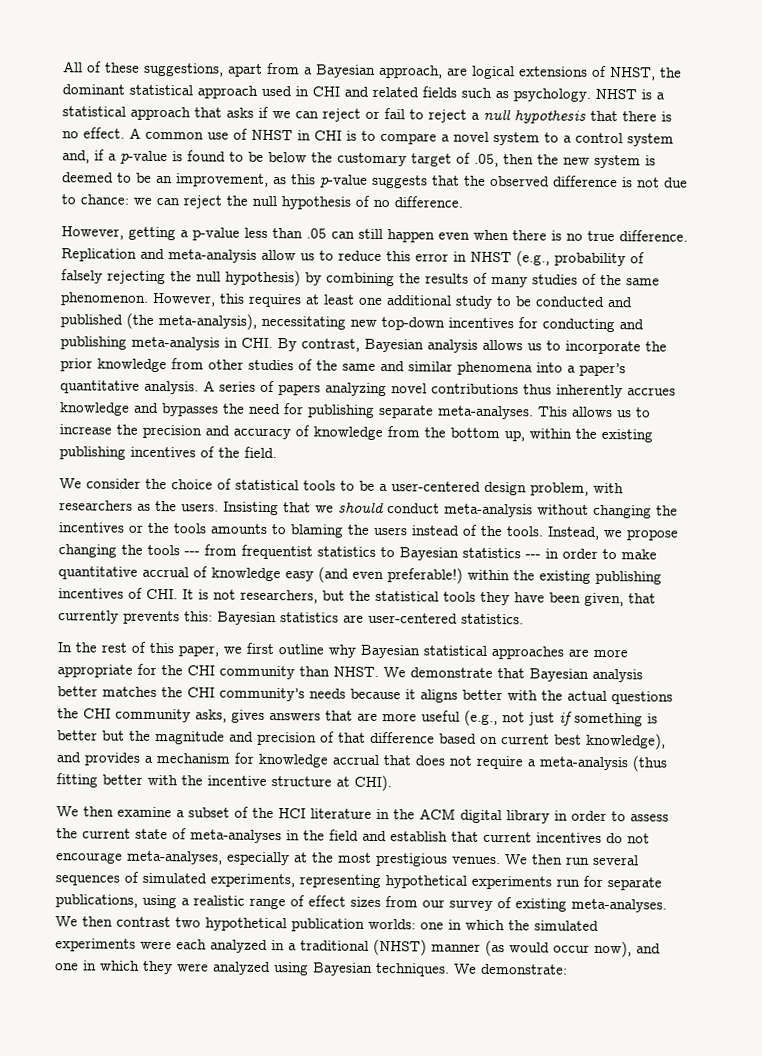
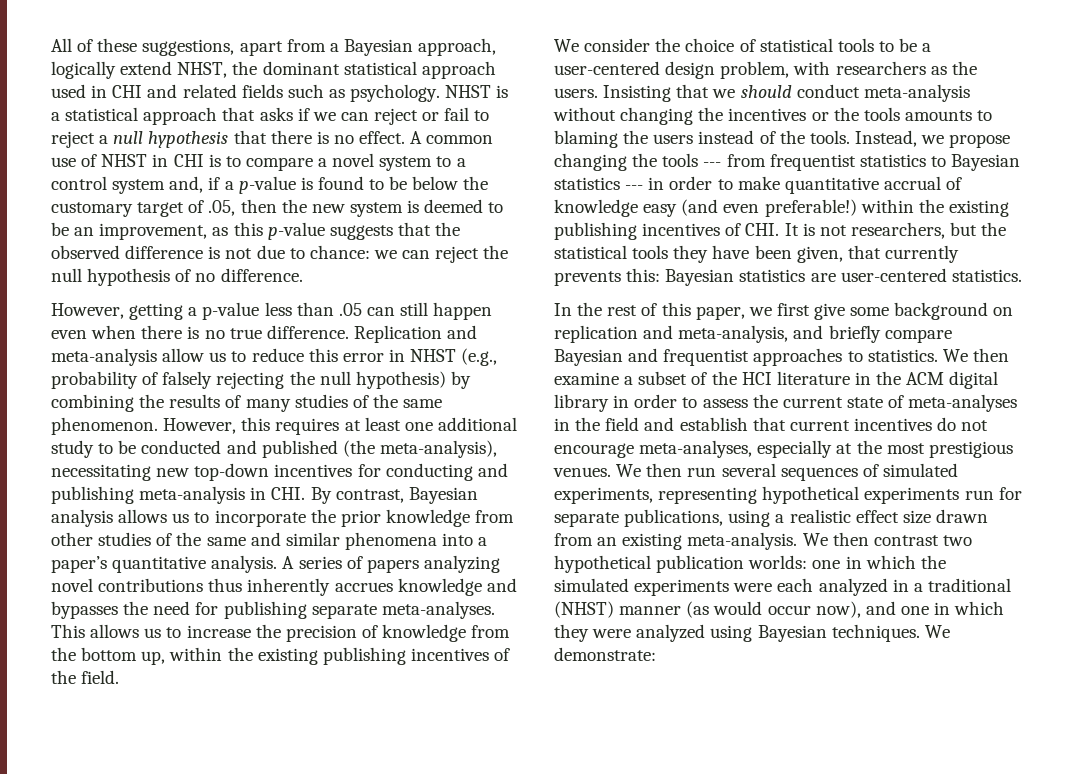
[447,65,607,80] are logical extensions of -> [51,61,173,79] logically extend
[205,425,291,440] and accuracy -> (357, 633) none
[278,644,628,660] [57,663,643,683] [57,686,673,705] [57,708,658,727] [57,730,666,750] [56,752,667,772] [56,773,392,792] outline why Bayesian statistical approaches are more appropriate for the CHI community than NHST. We demonstrate that Bayesian analysis better matches the CHI community’s needs because it aligns better with the actual questions the CHI community asks, gives answers that are more useful (e.g., not just if something is better but the magnitude and precision of that difference based on current best knowledge), and provides a mechanism for knowledge accrual that does not require a meta-analysis (thus fitting better with the incentive structure at CHI). // -> [814,302,1014,320] [554,325,952,343] [554,348,938,366] give some background on replication and meta-analysis, and briefly compare Bayesian and frequentist approaches to statistics.
[249,895,667,913] range of effect sizes from our survey of existing meta-analyses. -> [855,509,988,524] [554,532,798,550] effect size drawn from an existing meta-analysis.

